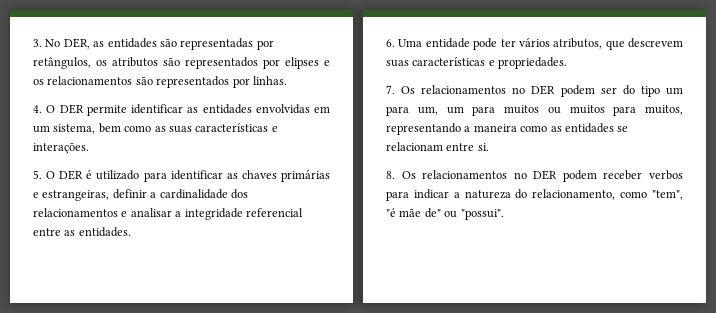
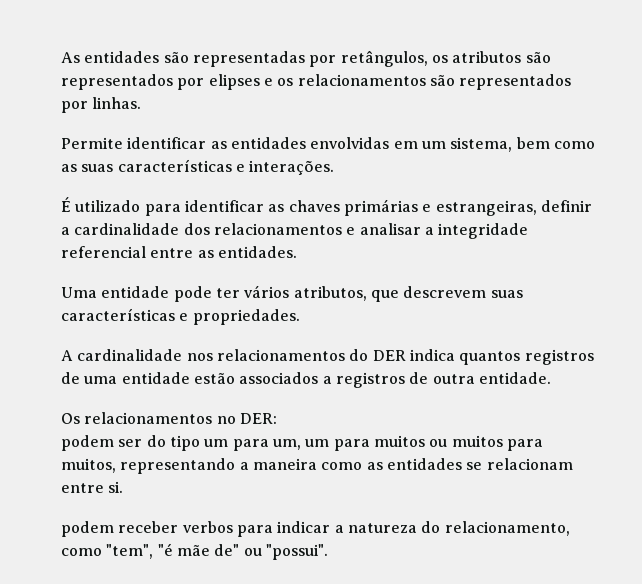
[33,38,105,49] 3. No DER, as -> [61,52,80,63] As
[33,104,127,116] 4. O DER permite -> [61,137,123,149] Permite
[33,170,93,180] 5. O DER é -> [61,197,71,212] É
[386,39,395,47] 6. -> (297, 252) none
[386,85,556,95] 7. Os relacionamentos no DER -> [61,349,594,365] [61,372,551,388] [61,412,277,424] A cardinalidade nos relacionamentos do DER indica quantos registros de uma entidade estão associados a registros de outra entidade. // Os relacionamentos no DER: //
[386,170,558,180] 8. Os relacionamentos no DER -> (124, 487) none

